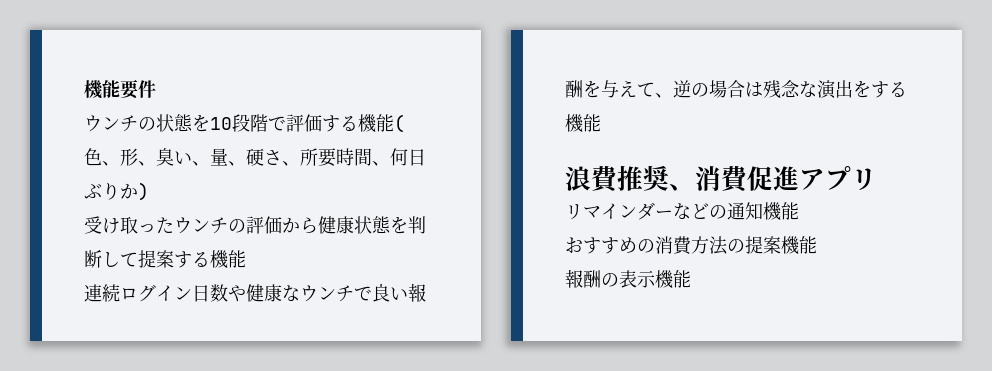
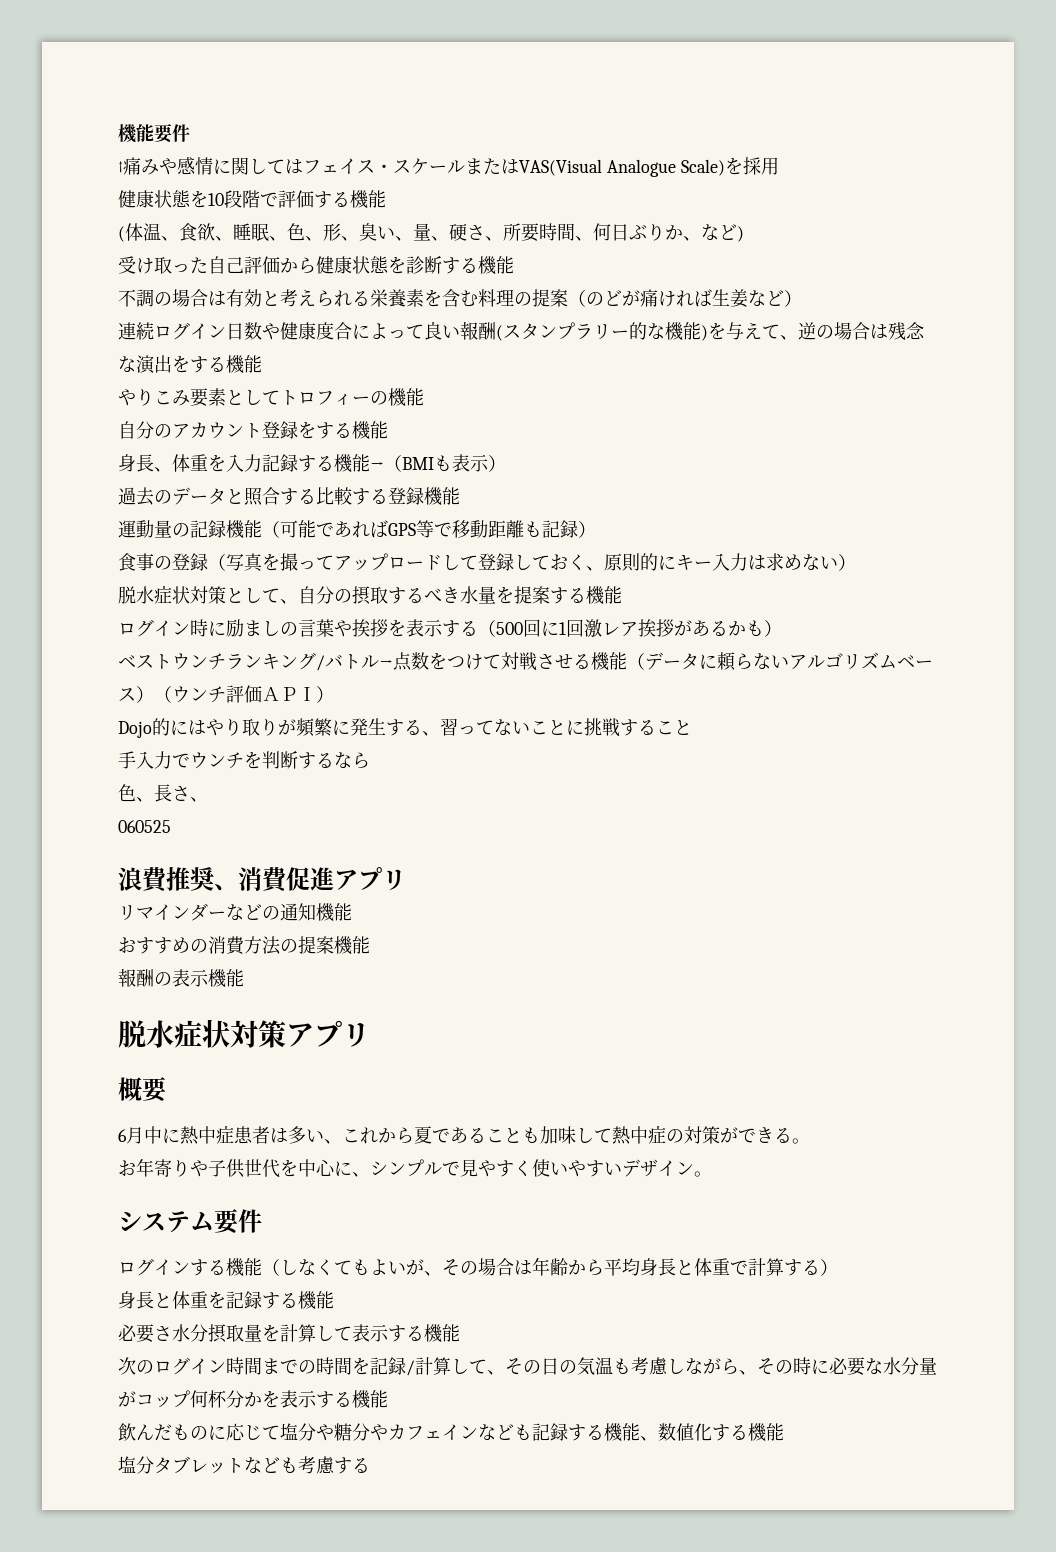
[84,115,156,132] ウンチの -> [118,157,779,177] [118,190,154,208] ↑痛みや感情に関してはフェイス・スケールまたはVAS(Visual Analogue Scale)を採用 // 健康
[394,114,405,133] ( -> [118,223,287,242] // (体温、食欲、睡眠、
(138, 191) none -> [683,224,737,241] 、など
[174,217,246,234] ウンチの -> [208,256,244,274] 自己
[408,216,426,234] [84,250,246,269] 判断して提案する機能 -> [406,256,514,275] [118,289,802,308] 診断する機能 // 不調の場合は有効と考えられる栄養素を含む料理の提案（のどが痛ければ生姜など）
[282,283,426,302] [565,80,583,98] なウンチで良い報酬 -> [316,321,708,341] 度合によって良い報酬(スタンプラリー的な機能)
(601, 123) none -> [118,388,424,407] [118,421,388,440] [118,454,506,473] [118,487,460,506] [118,520,596,539] [118,553,856,572] [118,586,622,605] [118,619,782,638] [118,652,933,671] [118,685,334,703] [118,718,692,738] [118,751,370,769] [118,784,208,802] [118,820,171,833] // やりこみ要素としてトロフィーの機能 // 自分のアカウント登録をする機能 // 身長、体重を入力記録する機能→（BMIも表示） // 過去のデータと照合する比較する登録機能 // 運動量の記録機能（可能であればGPS等で移動距離も記録） // 食事の登録（写真を撮ってアップロードして登録しておく、原則的にキー入力は求めない） // 脱水症状対策として、自分の摂取するべき水量を提案する機能 // ログイン時に励ましの言葉や挨拶を表示する（500回に1回激レア挨拶があるかも） // ベストウンチランキング/バトル→点数をつけて対戦させる機能（データに頼らないアルゴリズムベース）（ウンチ評価ＡＰＩ） // Dojo的にはやり取りが頻繁に発生する、習ってないことに挑戦すること // 手入力でウンチを判断するなら // 色、長さ、 // 060525
(691, 279) none -> [118,1019,370,1048] [118,1077,167,1102] [118,1126,810,1145] [118,1158,712,1178] [118,1209,262,1234] [118,1257,838,1277] [118,1291,334,1310] [118,1324,460,1343] [118,1357,937,1376] [118,1390,388,1409] [118,1423,784,1442] [118,1456,370,1474] // 脱水症状対策アプリ // 概要 // 6月中に熱中症患者は多い、これから夏であることも加味して熱中症の対策ができる。 // お年寄りや子供世代を中心に、シンプルで見やすく使いやすいデザイン。 // システム要件 // ログインする機能（しなくてもよいが、その場合は年齢から平均身長と体重で計算する） // 身長と体重を記録する機能 // 必要さ水分摂取量を計算して表示する機能 // 次のログイン時間までの時間を記録/計算して、その日の気温も考慮しながら、その時に必要な水分量がコップ何杯分かを表示する機能 // 飲んだものに応じて塩分や糖分やカフェインなども記録する機能、数値化する機能 // 塩分タブレットなども考慮する

